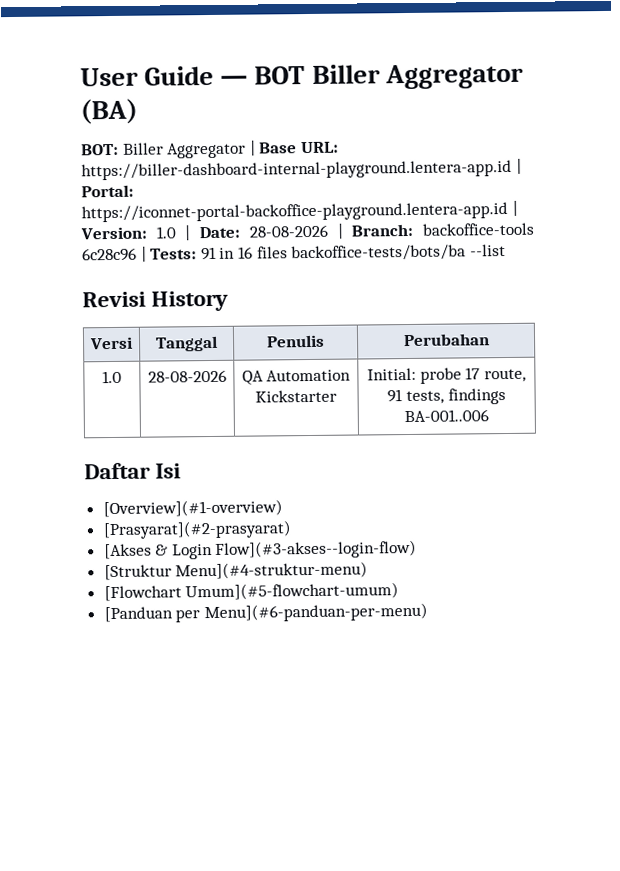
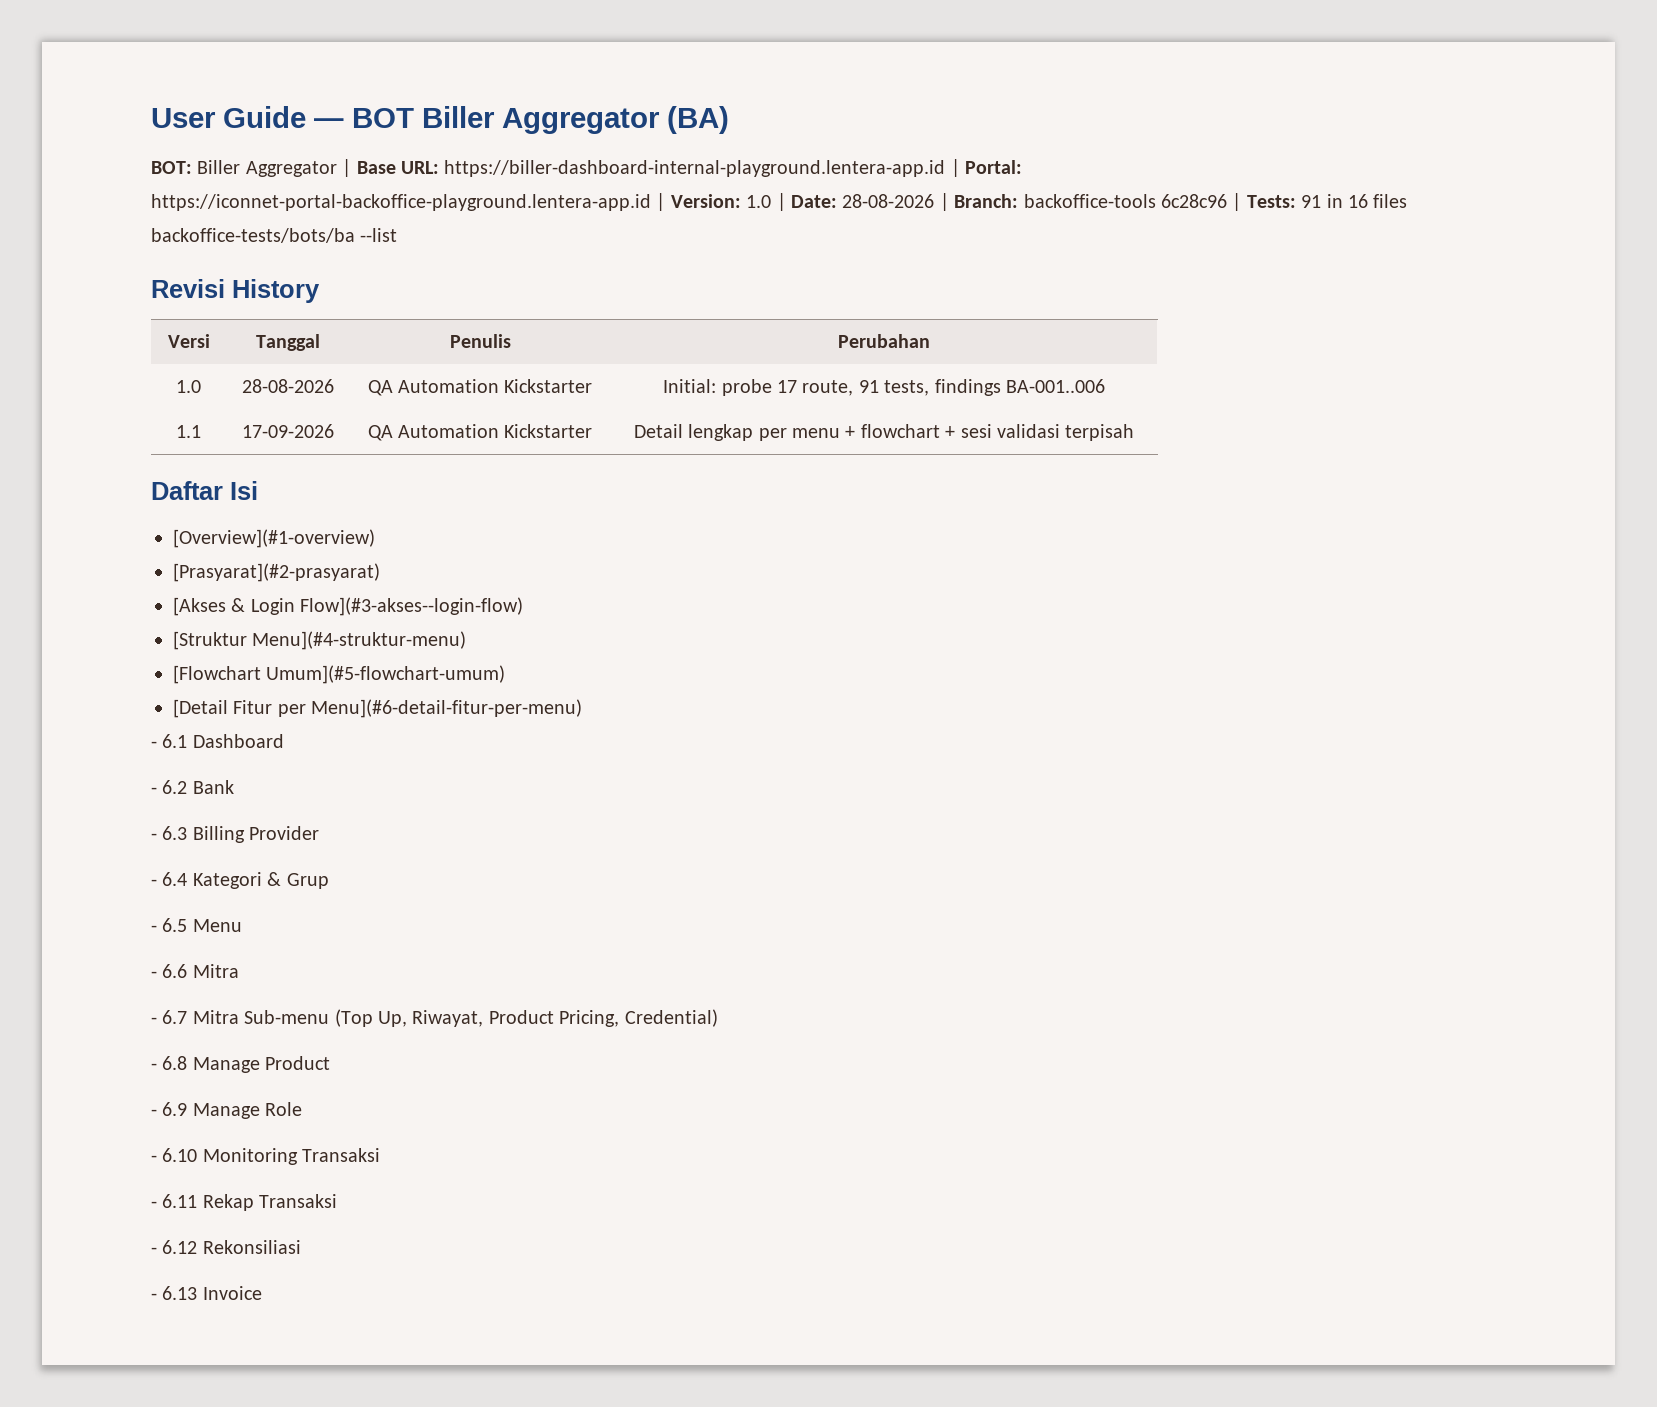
(489, 416) none -> [176,425,201,438] [241,424,334,438] [367,424,593,441] [633,424,1135,441] // 1.1 | 17-09-2026 | QA Automation Kickstarter | Detail lengkap per menu + flowchart + sesi validasi terpisah
[103,602,428,623] [Panduan per Menu](#6-panduan-per-menu) -> [173,699,583,718] [151,734,284,748] [151,780,234,794] [151,826,320,843] [151,872,329,889] [151,918,242,932] [151,964,239,978] [151,1009,718,1027] [151,1056,331,1073] [151,1102,303,1119] [151,1148,381,1165] [151,1194,338,1211] [151,1240,301,1254] [151,1286,262,1300] [Detail Fitur per Menu](#6-detail-fitur-per-menu) // - 6.1 Dashboard // - 6.2 Bank // - 6.3 Billing Provider // - 6.4 Kategori & Grup // - 6.5 Menu // - 6.6 Mitra // - 6.7 Mitra Sub-menu (Top Up, Riwayat, Product Pricing, Credential) // - 6.8 Manage Product // - 6.9 Manage Role // - 6.10 Monitoring Transaksi // - 6.11 Rekap Transaksi // - 6.12 Rekonsiliasi // - 6.13 Invoice

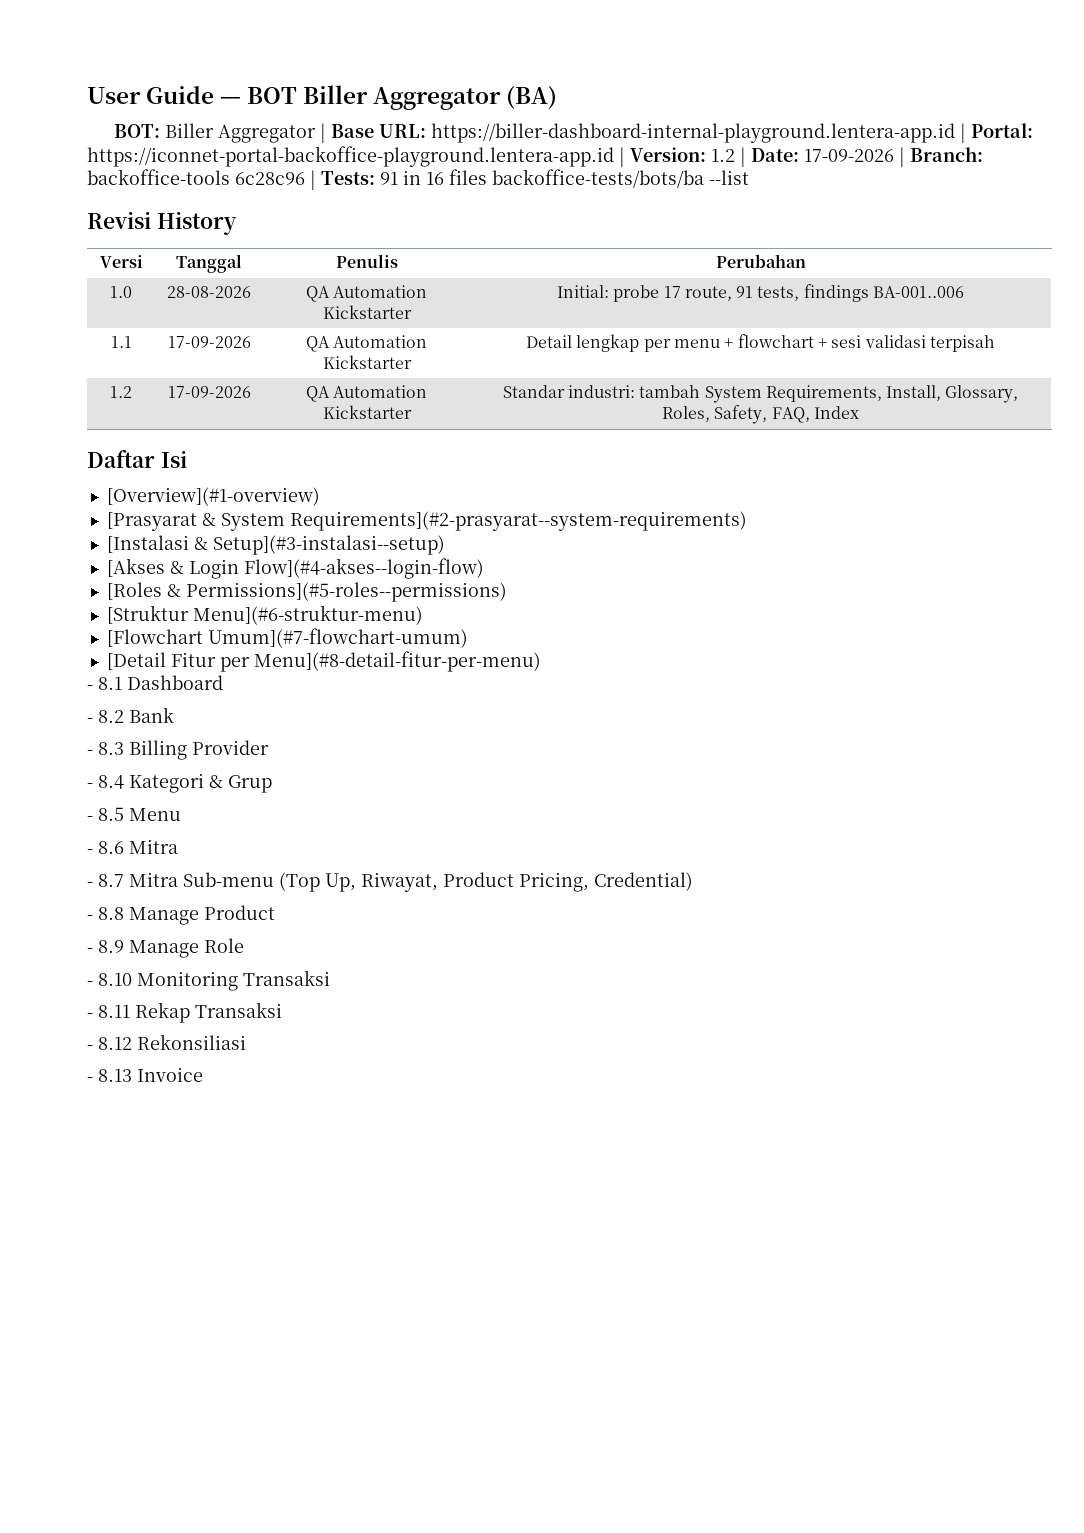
[746,195,772,208] 1.0 -> [711,149,735,162] 1.2
[842,194,935,208] 28-08-2026 -> [804,149,894,162] 17-09-2026
[151,481,258,500] [173,529,375,548] [173,563,380,582] // Daftar Isi // [Overview](#1-overview) // [Prasyarat](#2-prasyarat) -> [110,386,132,398] [167,386,251,398] [305,385,428,402] [322,405,412,419] [502,385,1019,403] [662,405,859,424] [87,450,187,468] [106,487,320,506] [106,511,747,531] [106,535,445,555] // 1.2 | 17-09-2026 | QA Automation Kickstarter | Standar industri: tambah System Requirements, Install, Glossary, Roles, Safety, FAQ, Index // Daftar Isi // [Overview](#1-overview) // [Prasyarat & System Requirements](#2-prasyarat--system-requirements) // [Instalasi & Setup](#3-instalasi--setup)
[300,597,524,616] Flow](#3-akses--login-flow) -> [243,558,484,579] [106,582,507,602] Flow](#4-akses--login-flow) // [Roles & Permissions](#5-roles--permissions)
[252,631,467,650] Menu](#4-struktur-menu) -> [192,605,423,625] Menu](#6-struktur-menu)
[266,665,506,684] Umum](#5-flowchart-umum) -> [207,628,468,648] Umum](#7-flowchart-umum)
[311,699,583,718] [151,734,188,748] Menu](#6-detail-fitur-per-menu) // - 6.1 -> [253,651,541,672] [87,677,122,690] Menu](#8-detail-fitur-per-menu) // - 8.1
[162,780,188,794] 6.2 -> [98,710,124,723] 8.2
[162,826,188,840] 6.3 -> [98,742,124,755] 8.3
[162,872,188,886] 6.4 -> [98,775,124,789] 8.4
[162,918,188,932] 6.5 -> [98,807,124,821] 8.5
[162,964,188,978] 6.6 -> [98,841,124,854] 8.6
[162,1010,188,1024] 6.7 -> [98,874,124,887] 8.7
[162,1056,188,1070] 6.8 -> [98,907,124,920] 8.8
[162,1102,188,1116] 6.9 -> [98,940,124,953] 8.9
[162,1148,198,1162] 6.10 -> [98,973,132,986] 8.10
[162,1194,198,1208] 6.11 -> [98,1005,130,1018] 8.11
[162,1240,198,1254] 6.12 -> [98,1037,132,1050] 8.12
[162,1286,198,1300] 6.13 -> [98,1069,132,1082] 8.13

